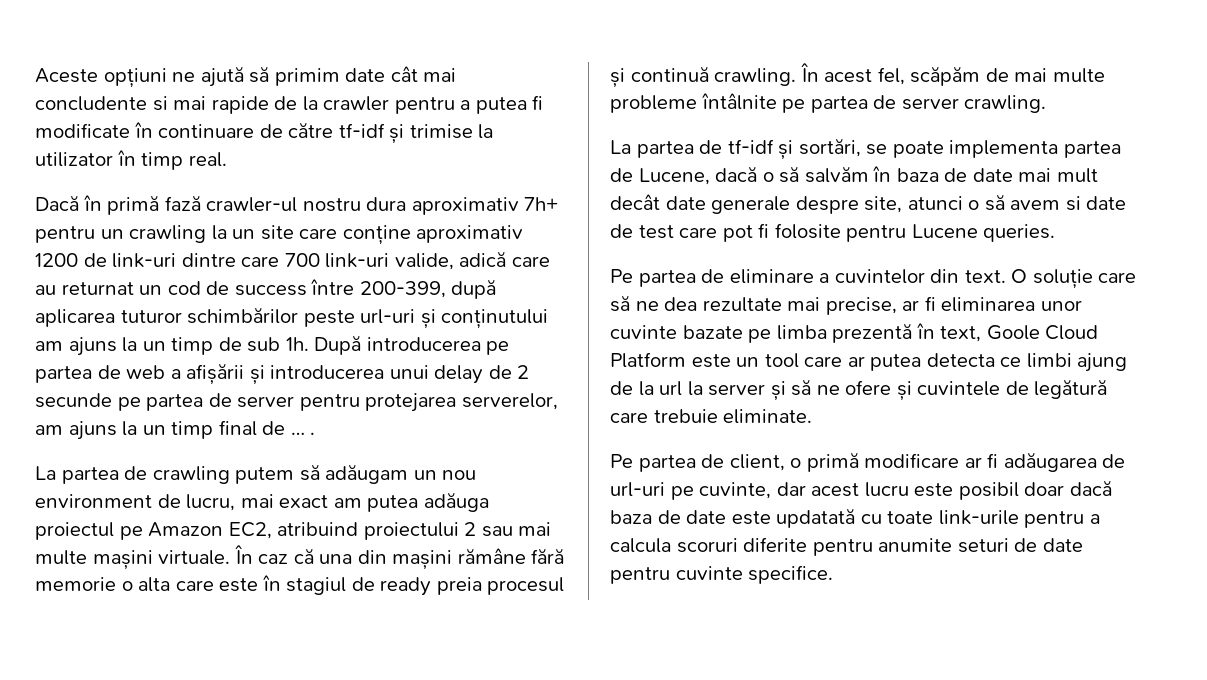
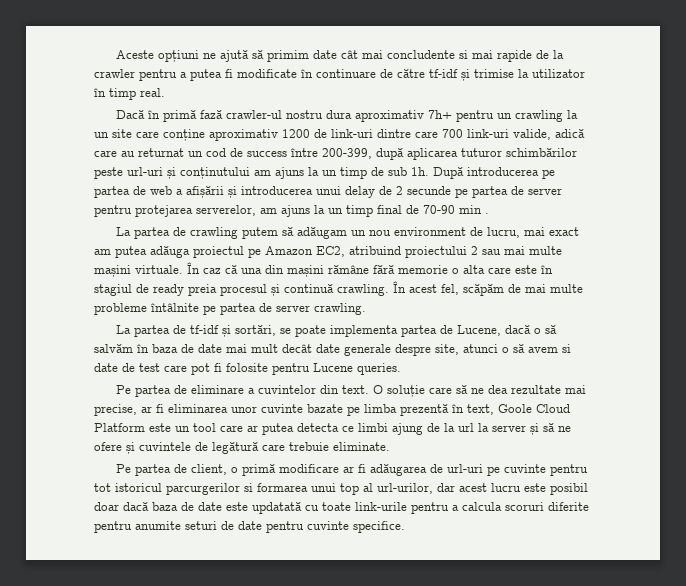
[290,432,305,435] … -> [423,205,482,214] 70-90 min
[699,482,772,499] cuvinte, -> [504,464,589,476] [94,483,433,495] cuvinte pentru tot istoricul parcurgerilor si formarea unui top al url-urilor,

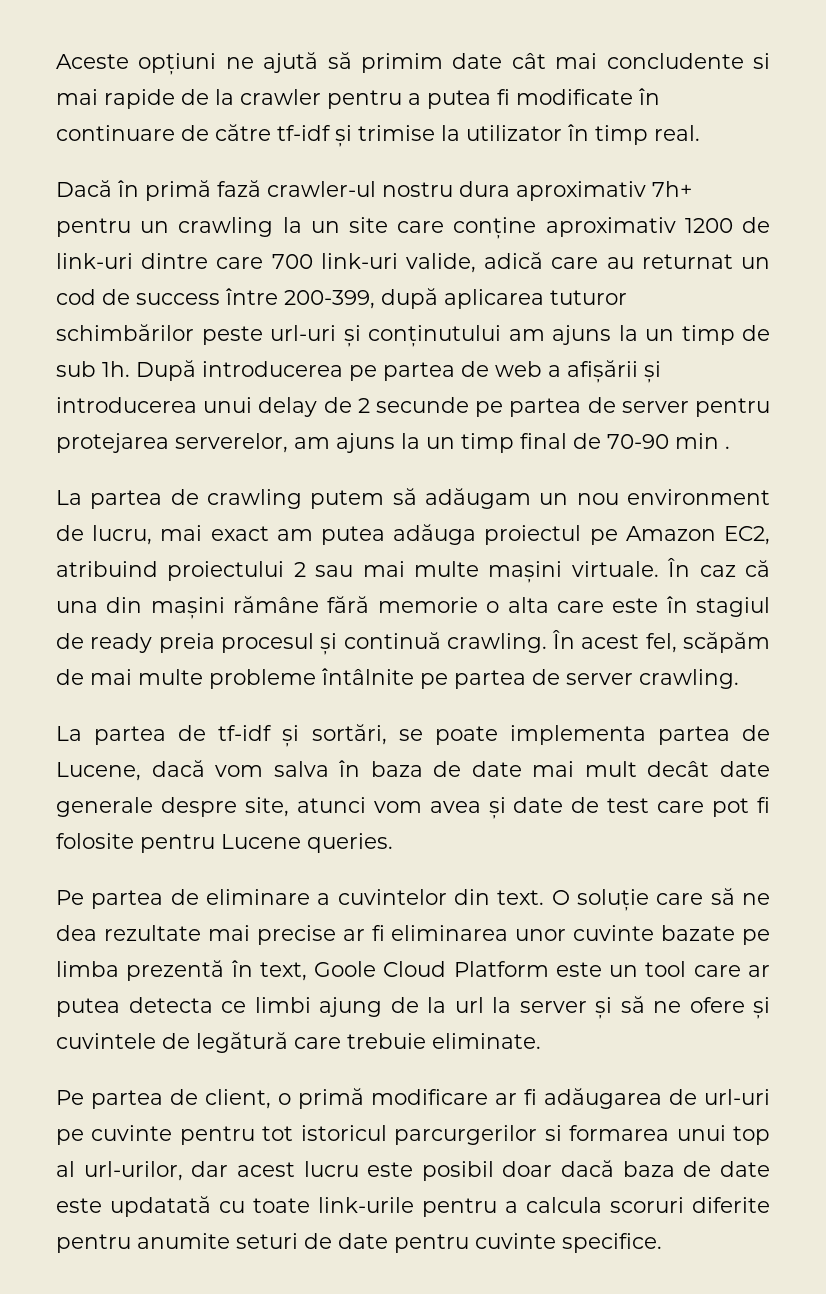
[534,325,558,334] [94,344,133,353] o să salvăm -> [215,761,329,777] vom salva
[502,344,571,353] o să avem si -> [373,797,506,819] vom avea și
[94,404,137,416] precise, -> [256,925,336,945] precise

